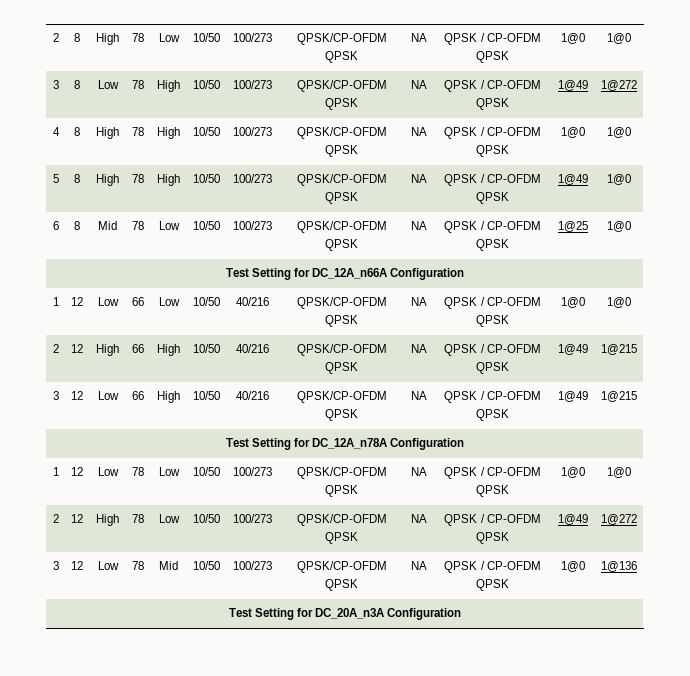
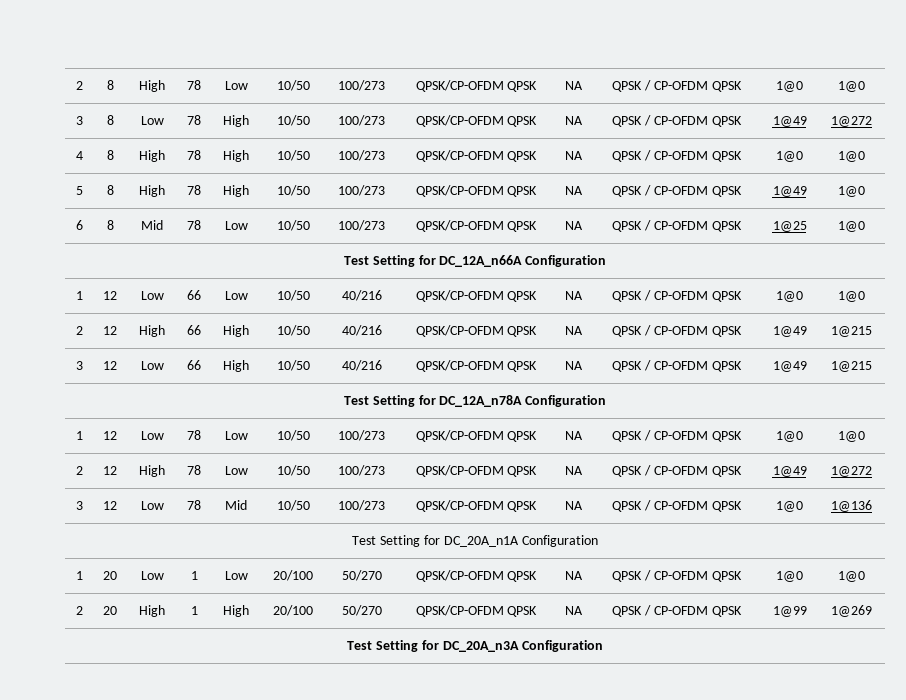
(637, 566) none -> [352,535,598,547] [75,571,83,580] [103,571,117,580] [140,571,164,580] [190,571,198,580] [224,571,248,580] [273,570,313,581] [341,570,382,581] [415,570,538,582] [565,571,583,580] [612,570,742,582] [776,571,803,582] [838,571,865,582] [75,606,83,615] [103,606,117,615] [139,605,165,617] [190,606,198,615] [223,605,249,617] [273,605,313,616] [341,605,382,616] [415,605,538,617] [565,606,583,615] [612,605,742,617] [772,606,807,617] [831,605,872,617] // Test Setting for DC_20A_n1A Configuration // 1 | 20 | Low | 1 | Low | 20/100 | 50/270 | QPSK/CP-OFDM QPSK | NA | QPSK / CP-OFDM QPSK | 1@0 | 1@0 // 2 | 20 | High | 1 | High | 20/100 | 50/270 | QPSK/CP-OFDM QPSK | NA | QPSK / CP-OFDM QPSK | 1@99 | 1@269

